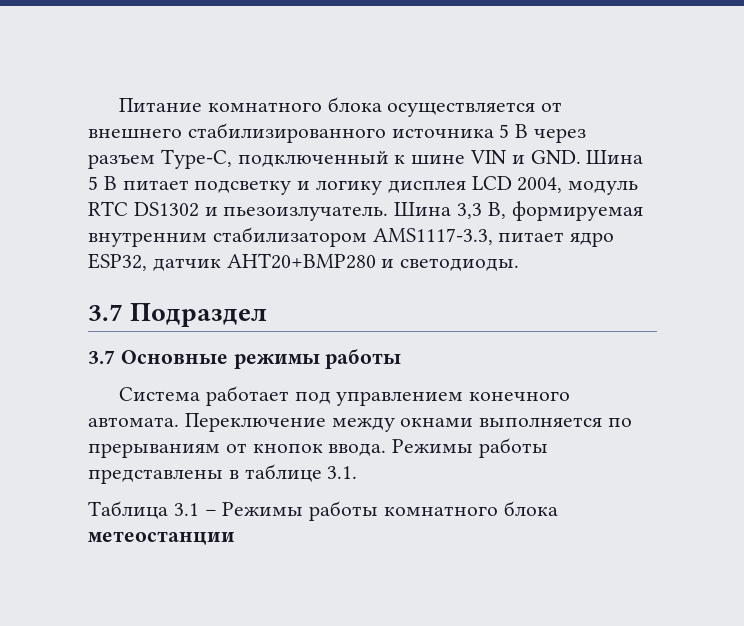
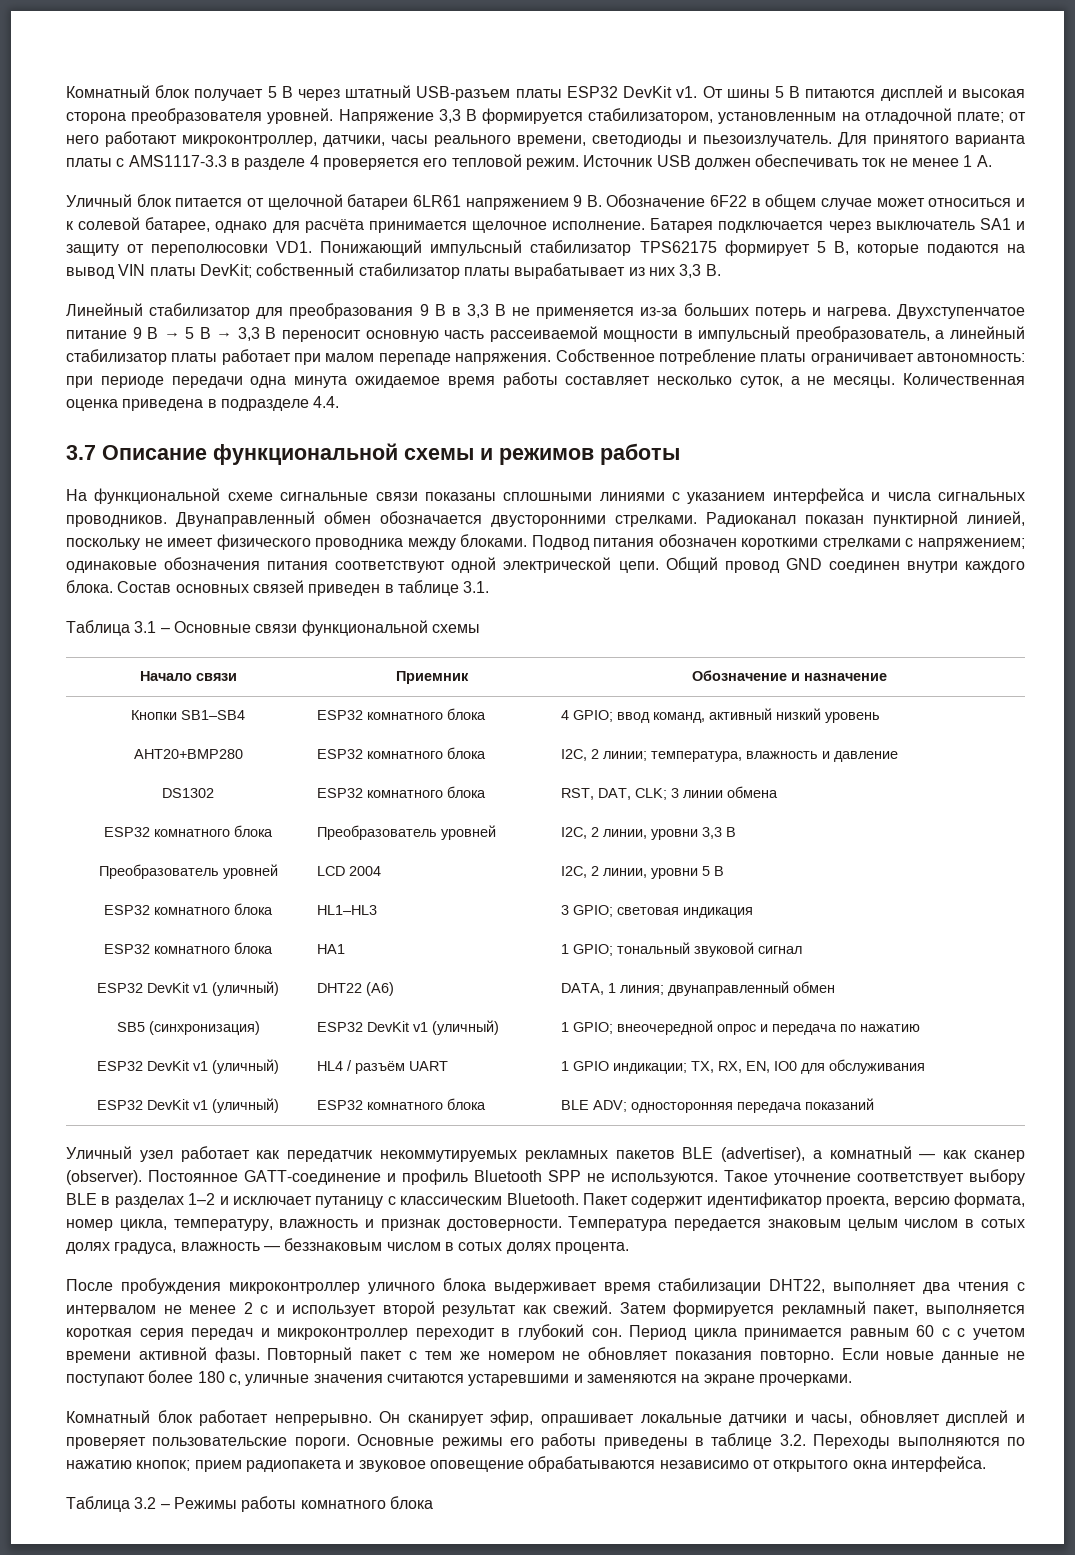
[118,97,563,117] [88,123,587,143] [88,149,644,169] [88,176,639,195] [88,201,643,221] [88,227,615,247] [88,253,520,271] [88,303,268,327] [88,349,402,369] [118,386,571,406] [88,413,633,432] [88,438,549,458] [88,469,223,484] Питание комнатного блока осуществляется от внешнего стабилизированного источника 5 В через разъем Type-C, подключенный к шине VIN и GND. Шина 5 В питает подсветку и логику дисплея LCD 2004, модуль RTC DS1302 и пьезоизлучатель. Шина 3,3 В, формируемая внутренним стабилизатором AMS1117-3.3, питает ядро ESP32, датчик AHT20+BMP280 и светодиоды. // 3.7 Подраздел // 3.7 Основные режимы работы // Система работает под управлением конечного автомата. Переключение между окнами выполняется по прерываниям от кнопок ввода. Режимы работы представлены -> [66,85,1025,101] [66,108,1026,124] [66,131,1025,147] [66,154,992,170] [66,194,1025,210] [66,217,1025,233] [66,240,1026,256] [66,263,721,279] [66,303,1025,319] [66,326,1025,342] [66,349,1025,365] [66,372,1026,388] [66,396,340,411] [66,443,680,465] [66,488,1025,504] [66,511,1025,527] [66,534,1025,550] [66,557,1026,573] [66,580,381,596] Комнатный блок получает 5 В через штатный USB-разъем платы ESP32 DevKit v1. От шины 5 В питаются дисплей и высокая сторона преобразователя уровней. Напряжение 3,3 В формируется стабилизатором, установленным на отладочной плате; от него работают микроконтроллер, датчики, часы реального времени, светодиоды и пьезоизлучатель. Для принятого варианта платы с AMS1117-3.3 в разделе 4 проверяется его тепловой режим. Источник USB должен обеспечивать ток не менее 1 А. // Уличный блок питается от щелочной батареи 6LR61 напряжением 9 В. Обозначение 6F22 в общем случае может относиться и к солевой батарее, однако для расчёта принимается щелочное исполнение. Батарея подключается через выключатель SA1 и защиту от переполюсовки VD1. Понижающий импульсный стабилизатор TPS62175 формирует 5 В, которые подаются на вывод VIN платы DevKit; собственный стабилизатор платы вырабатывает из них 3,3 В. // Линейный стабилизатор для преобразования 9 В в 3,3 В не применяется из-за больших потерь и нагрева. Двухступенчатое питание 9 В → 5 В → 3,3 В переносит основную часть рассеиваемой мощности в импульсный преобразователь, а линейный стабилизатор платы работает при малом перепаде напряжения. Собственное потребление платы ограничивает автономность: при периоде передачи одна минута ожидаемое время работы составляет несколько суток, а не месяцы. Количественная оценка приведена в подразделе 4.4. // 3.7 Описание функциональной схемы и режимов работы // На функциональной схеме сигнальные связи показаны сплошными линиями с указанием интерфейса и числа сигнальных проводников. Двунаправленный обмен обозначается двусторонними стрелками. Радиоканал показан пунктирной линией, поскольку не имеет физического проводника между блоками. Подвод питания обозначен короткими стрелками с напряжением; одинаковые обозначения питания соответствуют одной электрической цепи. Общий провод GND соединен внутри каждого блока. Состав основных связей приведен
(217, 512) none -> [173,620,480,636] [139,671,237,681] [395,671,469,684] [691,670,887,681] [131,710,245,720] [316,708,486,720] [560,708,880,723] [133,749,243,759] [316,747,486,759] [560,749,898,762] [162,788,214,798] [316,786,486,798] [560,786,778,800] [104,825,273,837] [316,825,496,840] [560,827,736,840] [98,864,278,879] [316,866,381,876] [560,866,724,879] [104,903,273,915] [316,905,377,915] [560,905,753,918] [104,942,273,954] [316,944,345,954] [560,942,802,957] [97,981,279,996] [316,982,394,996] [560,981,835,996] [116,1021,260,1035] [316,1020,499,1035] [560,1020,920,1035] [97,1059,279,1074] [316,1060,448,1074] [560,1059,925,1074] [97,1098,279,1113] [316,1098,486,1110] [560,1098,874,1113] [66,1146,1026,1162] [66,1169,1025,1185] [66,1192,1025,1208] [66,1216,1025,1231] [66,1238,629,1254] [66,1278,1025,1294] [66,1301,1025,1317] [66,1324,1025,1340] [66,1347,1025,1363] [66,1370,852,1386] [66,1410,1025,1426] [66,1433,1025,1449] [66,1456,986,1472] [66,1496,170,1512] Основные связи функциональной схемы // Начало связи | Приемник | Обозначение и назначение // Кнопки SB1–SB4 | ESP32 комнатного блока | 4 GPIO; ввод команд, активный низкий уровень // AHT20+BMP280 | ESP32 комнатного блока | I2C, 2 линии; температура, влажность и давление // DS1302 | ESP32 комнатного блока | RST, DAT, CLK; 3 линии обмена // ESP32 комнатного блока | Преобразователь уровней | I2C, 2 линии, уровни 3,3 В // Преобразователь уровней | LCD 2004 | I2C, 2 линии, уровни 5 В // ESP32 комнатного блока | HL1–HL3 | 3 GPIO; световая индикация // ESP32 комнатного блока | HA1 | 1 GPIO; тональный звуковой сигнал // ESP32 DevKit v1 (уличный) | DHT22 (A6) | DATA, 1 линия; двунаправленный обмен // SB5 (синхронизация) | ESP32 DevKit v1 (уличный) | 1 GPIO; внеочередной опрос и передача по нажатию // ESP32 DevKit v1 (уличный) | HL4 / разъём UART | 1 GPIO индикации; TX, RX, EN, IO0 для обслуживания // ESP32 DevKit v1 (уличный) | ESP32 комнатного блока | BLE ADV; односторонняя передача показаний // Уличный узел работает как передатчик некоммутируемых рекламных пакетов BLE (advertiser), а комнатный — как сканер (observer). Постоянное GATT-соединение и профиль Bluetooth SPP не используются. Такое уточнение соответствует выбору BLE в разделах 1–2 и исключает путаницу с классическим Bluetooth. Пакет содержит идентификатор проекта, версию формата, номер цикла, температуру, влажность и признак достоверности. Температура передается знаковым целым числом в сотых долях градуса, влажность — беззнаковым числом в сотых долях процента. // После пробуждения микроконтроллер уличного блока выдерживает время стабилизации DHT22, выполняет два чтения с интервалом не менее 2 с и использует второй результат как свежий. Затем формируется рекламный пакет, выполняется короткая серия передач и микроконтроллер переходит в глубокий сон. Период цикла принимается равным 60 с с учетом времени активной фазы. Повторный пакет с тем же номером не обновляет показания повторно. Если новые данные не поступают более 180 с, уличные значения считаются устаревшими и заменяются на экране прочерками. // Комнатный блок работает непрерывно. Он сканирует эфир, опрашивает локальные датчики и часы, обновляет дисплей и проверяет пользовательские пороги. Основные режимы его работы приведены в таблице 3.2. Переходы выполняются по нажатию кнопок; прием радиопакета и звуковое оповещение обрабатываются независимо от открытого окна интерфейса. // Таблица 3.2 –
[88,531,235,545] метеостанции -> (433, 1502) none

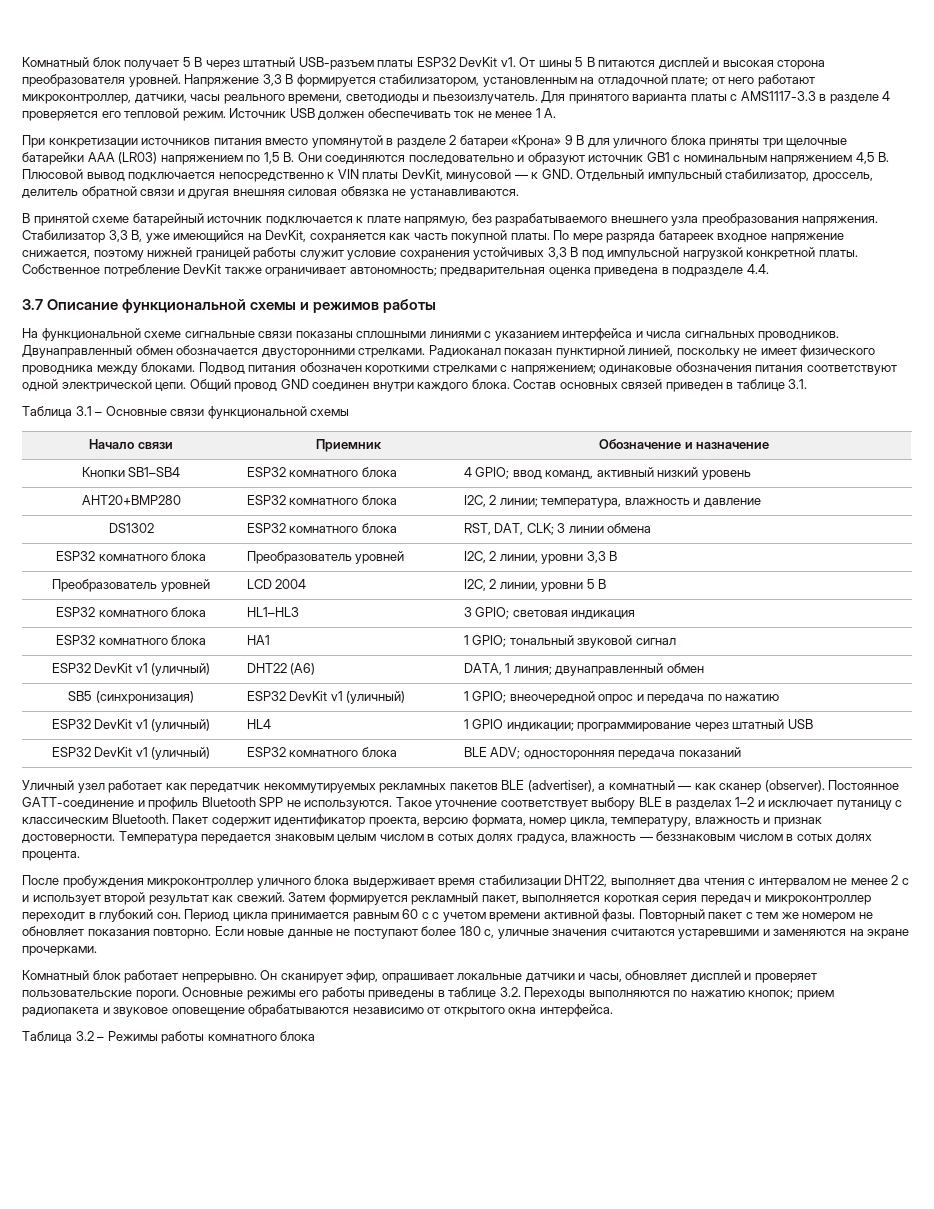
[66,194,1025,210] [66,217,1025,233] [66,240,1026,256] [66,263,721,279] [66,303,1025,319] [66,326,1025,342] [66,349,1025,365] [66,372,1026,388] Уличный блок питается от щелочной батареи 6LR61 напряжением 9 В. Обозначение 6F22 в общем случае может относиться и к солевой батарее, однако для расчёта принимается щелочное исполнение. Батарея подключается через выключатель SA1 и защиту от переполюсовки VD1. Понижающий импульсный стабилизатор TPS62175 формирует 5 В, которые подаются на вывод VIN платы DevKit; собственный стабилизатор платы вырабатывает из них 3,3 В. // Линейный стабилизатор для преобразования 9 В в 3,3 В не применяется из-за больших потерь и нагрева. Двухступенчатое питание 9 В → 5 В → 3,3 В переносит основную часть рассеиваемой мощности в импульсный преобразователь, а линейный стабилизатор платы работает при малом перепаде напряжения. Собственное потребление платы ограничивает автономность: при периоде передачи одна минута ожидаемое время работы составляет несколько суток, а не месяцы. Количественная -> [22,135,848,148] [22,152,890,165] [22,169,873,182] [22,186,519,199] [22,213,879,226] [22,230,844,243] [22,247,858,260] [22,264,546,277] При конкретизации источников питания вместо упомянутой в разделе 2 батареи «Крона» 9 В для уличного блока приняты три щелочные батарейки AAA (LR03) напряжением по 1,5 В. Они соединяются последовательно и образуют источник GB1 с номинальным напряжением 4,5 В. Плюсовой вывод подключается непосредственно к VIN платы DevKit, минусовой — к GND. Отдельный импульсный стабилизатор, дроссель, делитель обратной связи и другая внешняя силовая обвязка не устанавливаются. // В принятой схеме батарейный источник подключается к плате напрямую, без разрабатываемого внешнего узла преобразования напряжения. Стабилизатор 3,3 В, уже имеющийся на DevKit, сохраняется как часть покупной платы. По мере разряда батареек входное напряжение снижается, поэтому нижней границей работы служит условие сохранения устойчивых 3,3 В под импульсной нагрузкой конкретной платы. Собственное потребление DevKit также ограничивает автономность; предварительная
[346,1060,448,1074] / разъём UART -> (271, 724) none
[690,1059,925,1074] TX, RX, EN, IO0 для обслуживания -> [577,719,813,732] программирование через штатный USB

